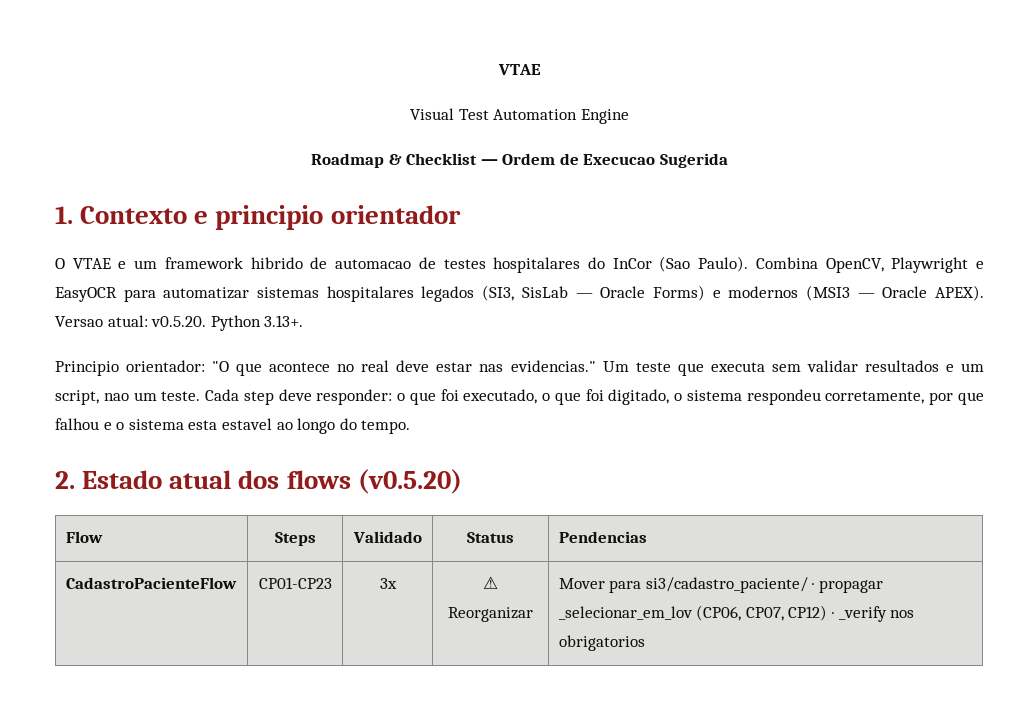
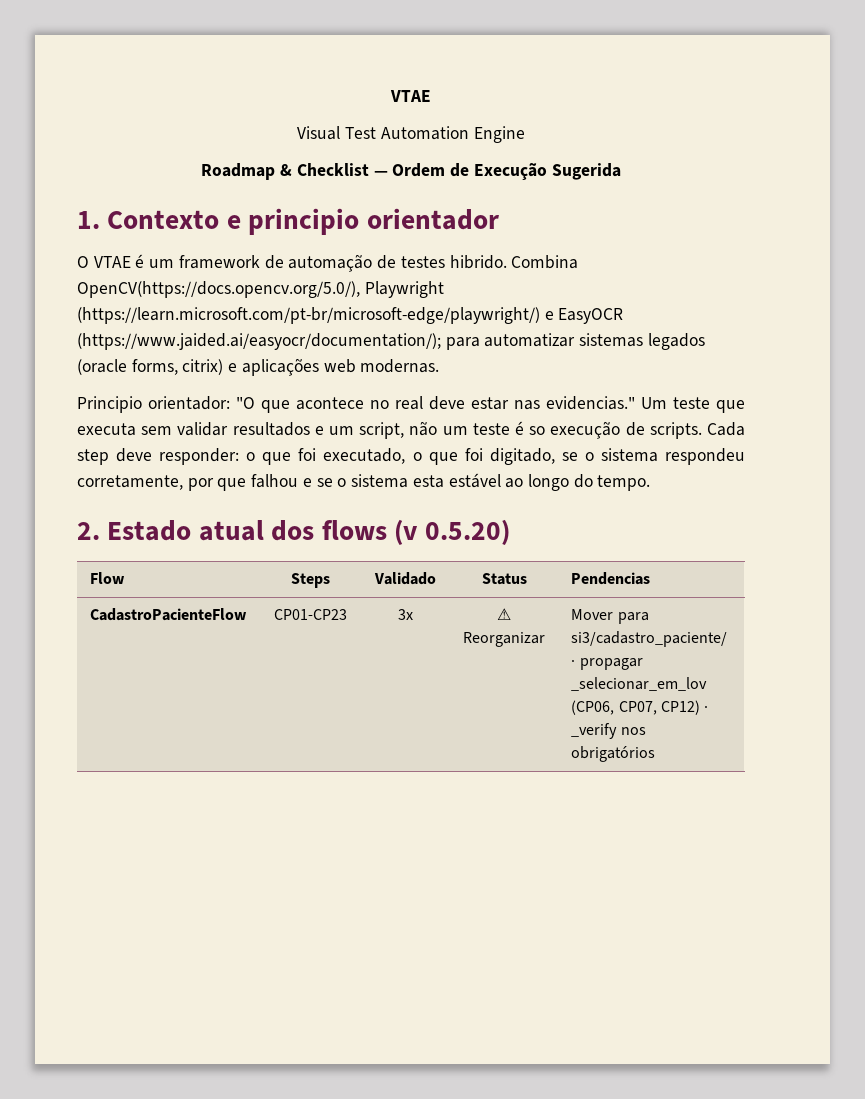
[583,154,656,165] Execucao -> [473,163,547,181] Execução
[118,261,127,269] e -> [135,254,145,268] é
[250,256,969,273] hibrido de automacao de testes hospitalares do InCor (Sao Paulo). Combina OpenCV, Playwright -> [264,254,579,272] [77,281,444,298] [77,307,540,324] de automação de testes hibrido. Combina OpenCV(https://docs.opencv.org/5.0/), Playwright (https://learn.microsoft.com/pt-br/microsoft-edge/playwright/)
(117, 294) none -> [77,333,441,350] (https://www.jaided.ai/easyocr/documentation/);
[326,285,984,302] [55,315,304,331] hospitalares legados (SI3, SisLab — Oracle Forms) e modernos (MSI3 — Oracle APEX). Versao atual: v0.5.20. Python 3.13+. -> [647,333,705,350] [77,358,440,376] legados (oracle forms, citrix) e aplicações web modernas.
[103,391,201,401] nao um teste. -> [409,421,702,439] não um teste é so execução de scripts.
(670, 397) none -> [561,452,578,461] se
(112, 426) none -> [316,478,333,487] se
[221,418,272,430] estavel -> [448,473,501,488] estável
[357,469,462,494] (v0.5.20) -> [394,519,510,545] (v 0.5.20)
[558,635,645,651] obrigatorios -> [571,746,656,762] obrigatórios

